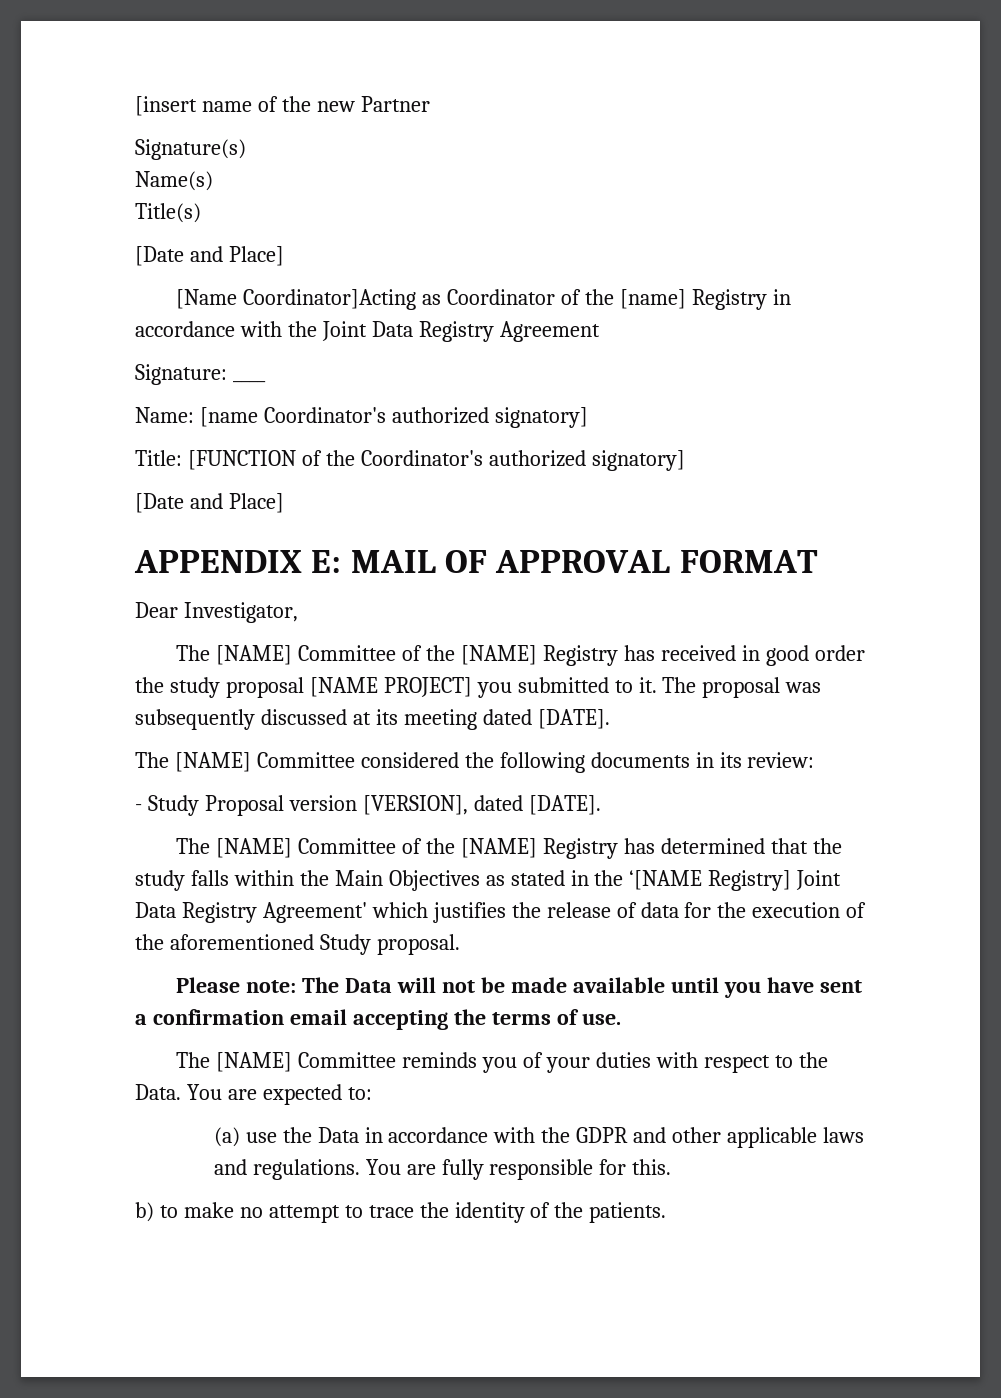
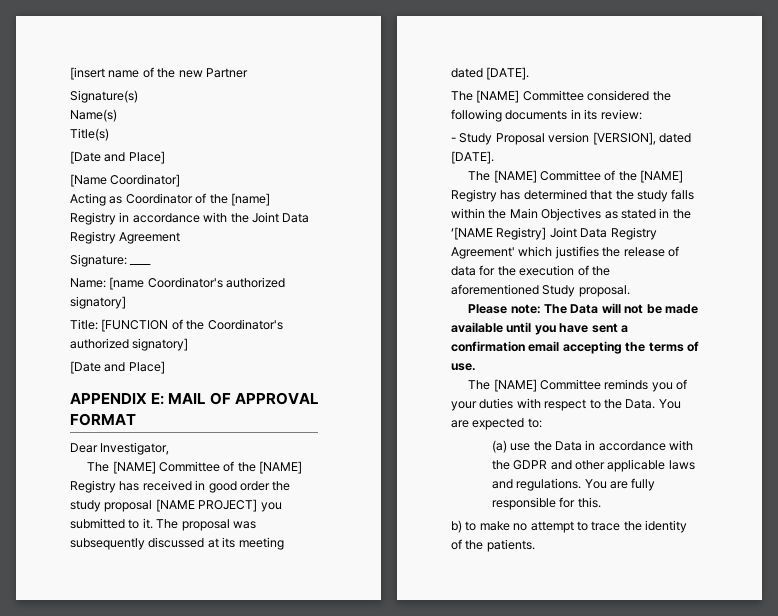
[243,289,417,310] Coordinator]Acting -> [110,174,181,187] [70,193,106,206] Coordinator] // Acting

